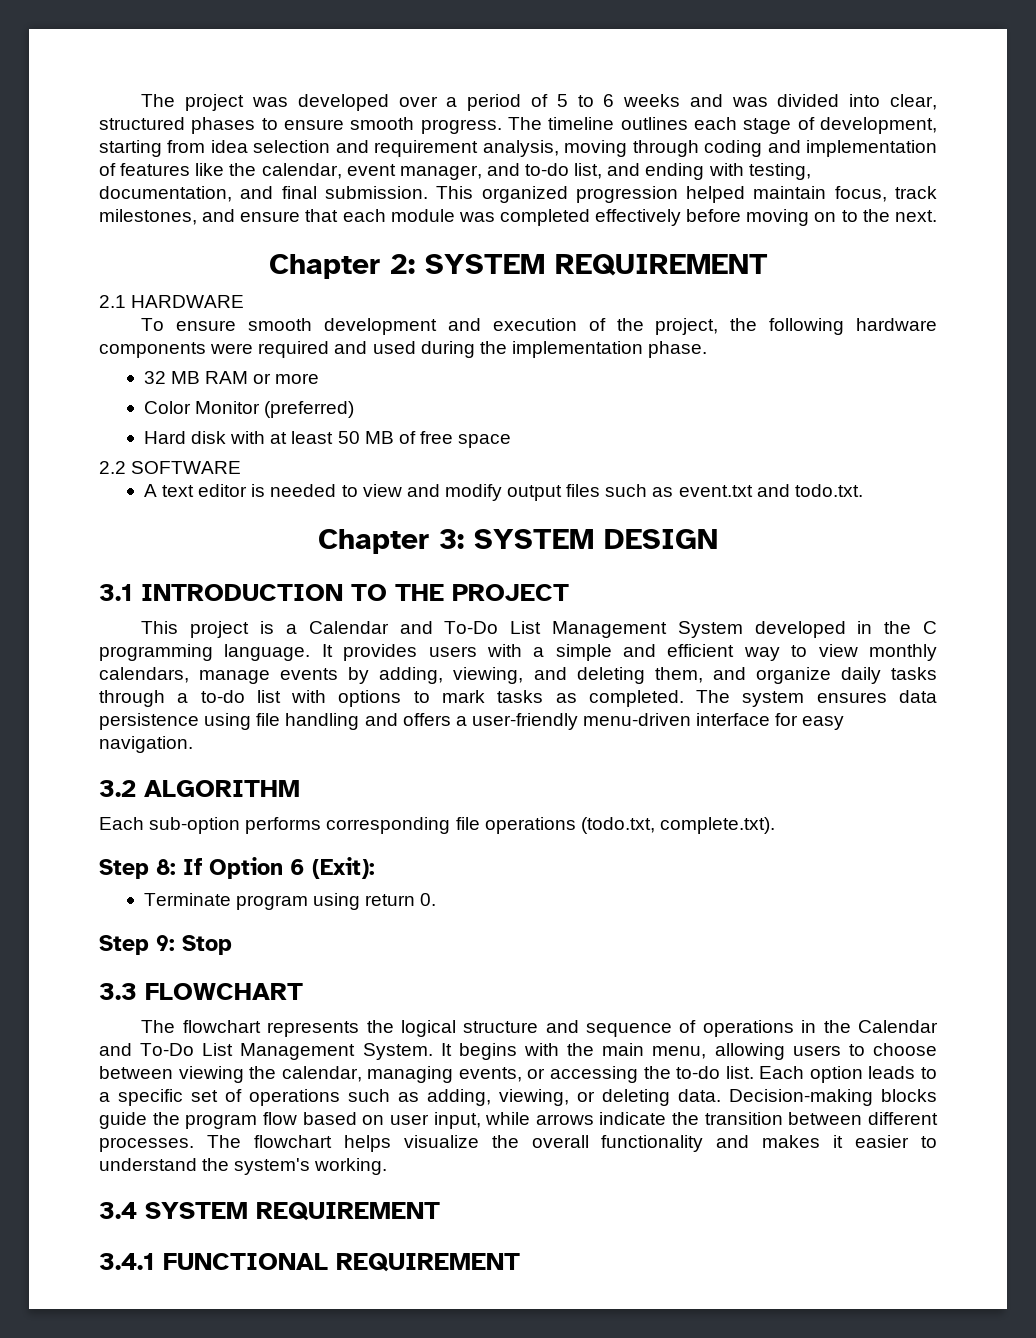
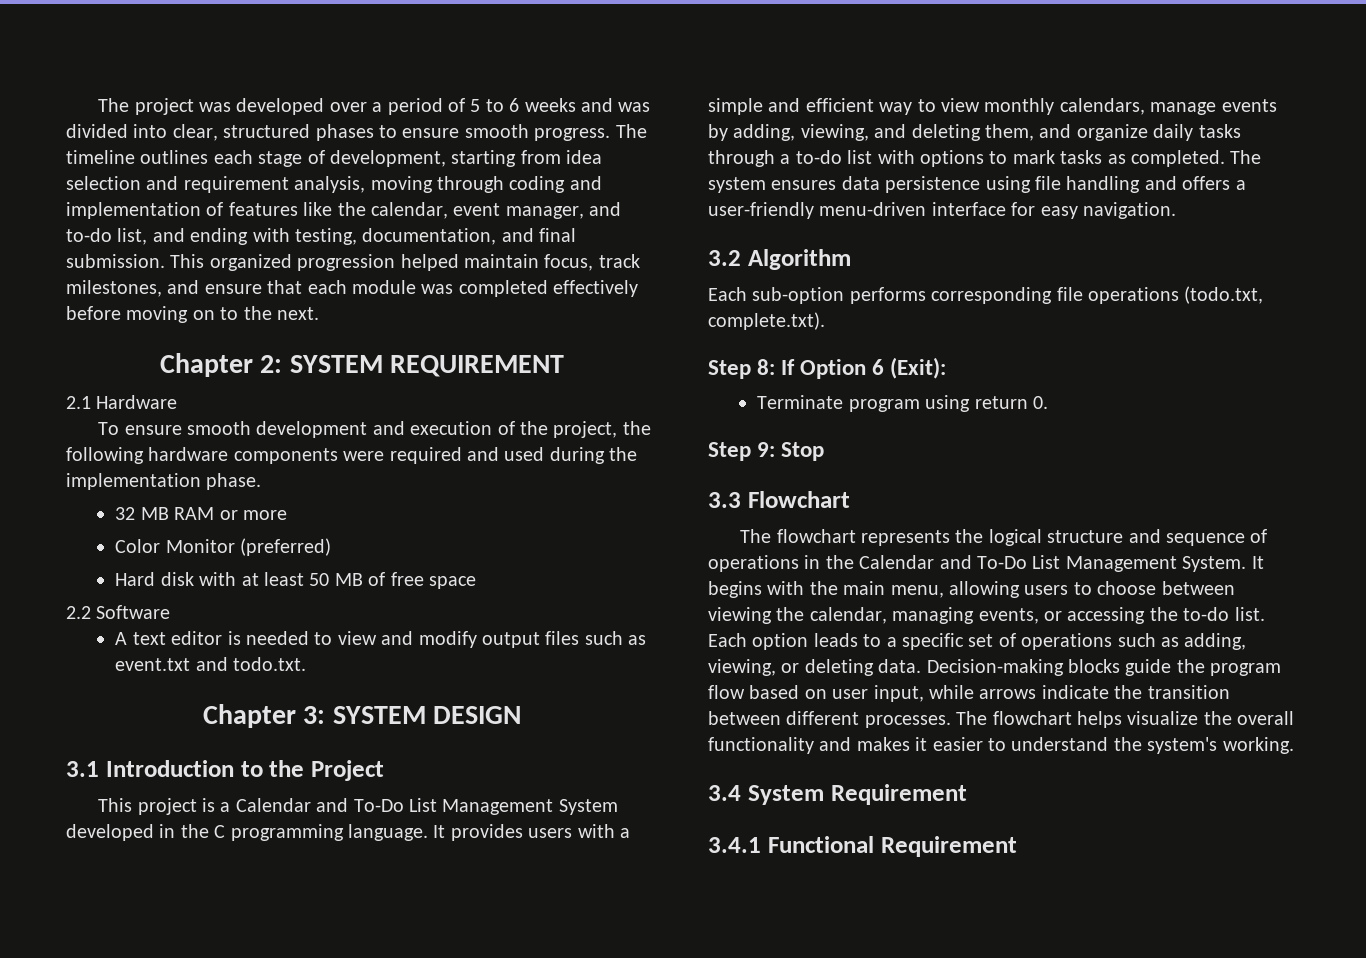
[131,295,245,308] HARDWARE -> [96,395,178,409] Hardware
[131,461,242,474] SOFTWARE -> [96,605,171,619] Software
[141,584,569,601] INTRODUCTION TO THE PROJECT -> [105,760,384,781] Introduction to the Project
[144,780,300,797] ALGORITHM -> [747,249,851,270] Algorithm
[145,983,303,1000] FLOWCHART -> [747,491,850,508] Flowchart
[145,1202,440,1221] SYSTEM REQUIREMENT -> [747,784,967,805] System Requirement
[163,1253,520,1272] FUNCTIONAL REQUIREMENT -> [767,836,1017,857] Functional Requirement

